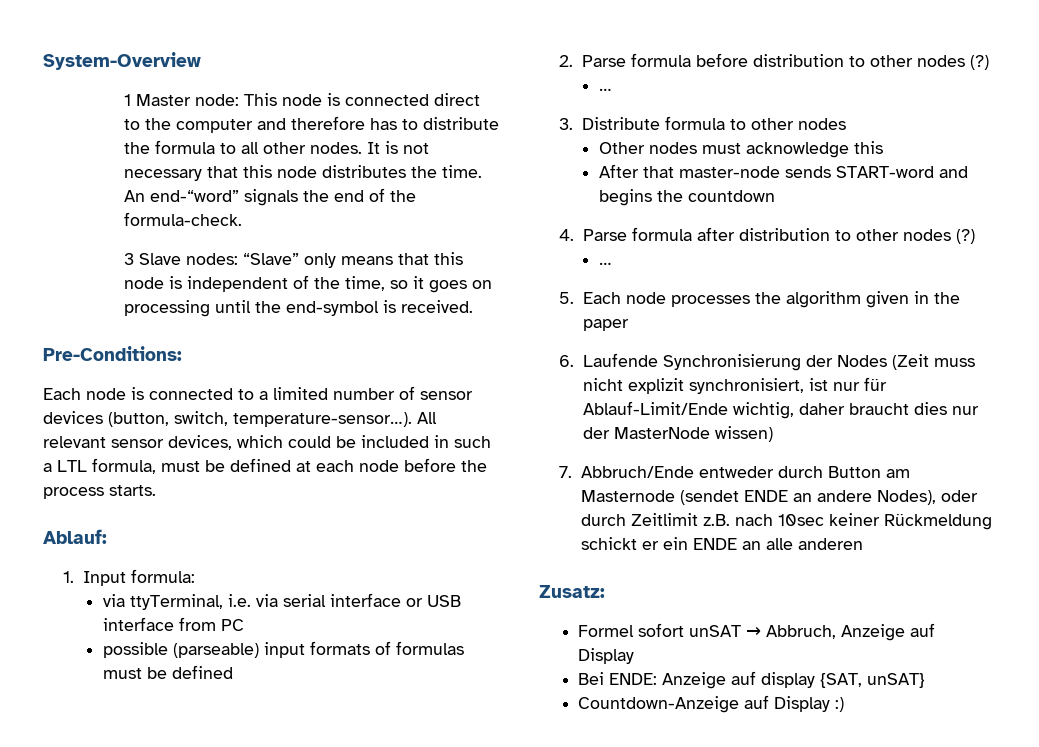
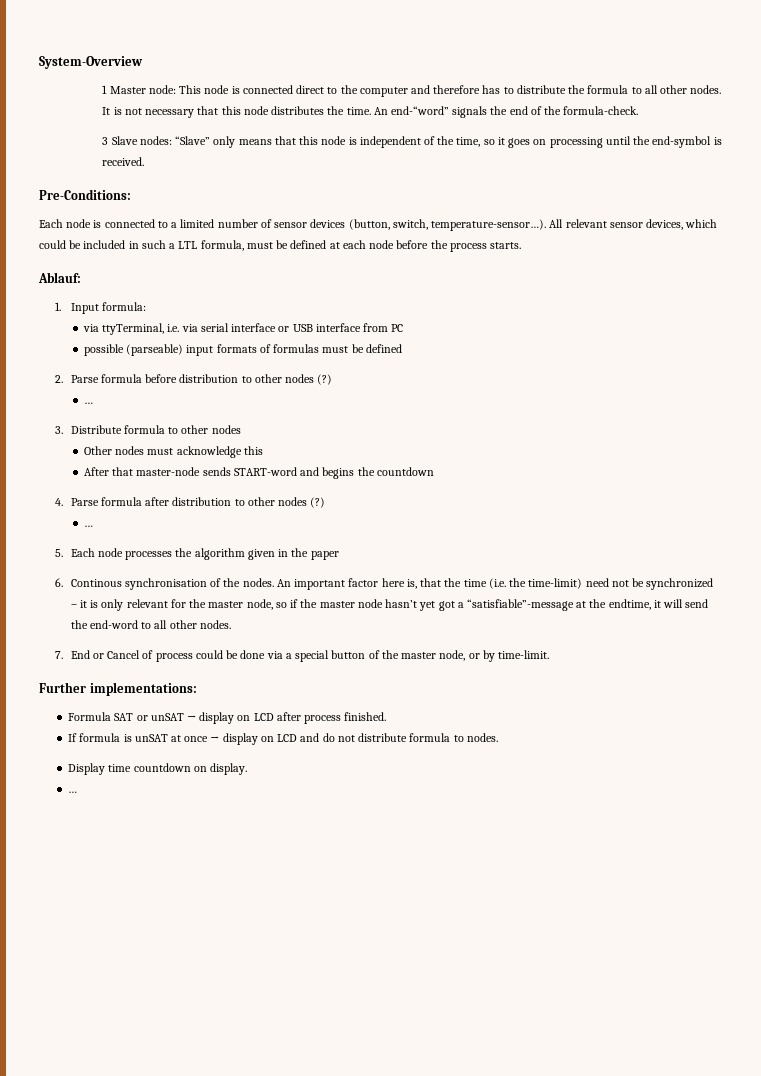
[582,353,975,371] [582,377,887,394] [582,401,979,419] [582,426,773,442] [559,466,910,478] [580,490,978,505] [580,513,992,530] [580,537,863,550] [539,585,605,598] [578,623,936,641] [578,648,635,664] [578,671,926,689] [578,695,845,713] Laufende Synchronisierung der Nodes (Zeit muss nicht explizit synchronisiert, ist nur für Ablauf-Limit/Ende wichtig, daher braucht dies nur der MasterNode wissen) // 7. Abbruch/Ende entweder durch Button am Masternode (sendet ENDE an andere Nodes), oder durch Zeitlimit z.B. nach 10sec keiner Rückmeldung schickt er ein ENDE an alle anderen // Zusatz: // Formel sofort unSAT → Abbruch, Anzeige auf Display // Bei ENDE: Anzeige auf display {SAT, unSAT} // Countdown-Anzeige auf Display :) -> [70,578,714,590] [70,599,709,611] [70,620,231,629] [54,650,550,662] [39,682,197,696] [68,712,387,724] [68,733,498,745] [68,763,248,775] [68,791,78,793] Continous synchronisation of the nodes. An important factor here is, that the time (i.e. the time-limit) need not be synchronized – it is only relevant for the master node, so if the master node hasn’t yet got a “satisfiable”-message at the endtime, it will send the end-word to all other nodes. // 7. End or Cancel of process could be done via a special button of the master node, or by time-limit. // Further implementations: // Formula SAT or unSAT → display on LCD after process finished. // If formula is unSAT at once → display on LCD and do not distribute formula to nodes. // Display time countdown on display. // …

